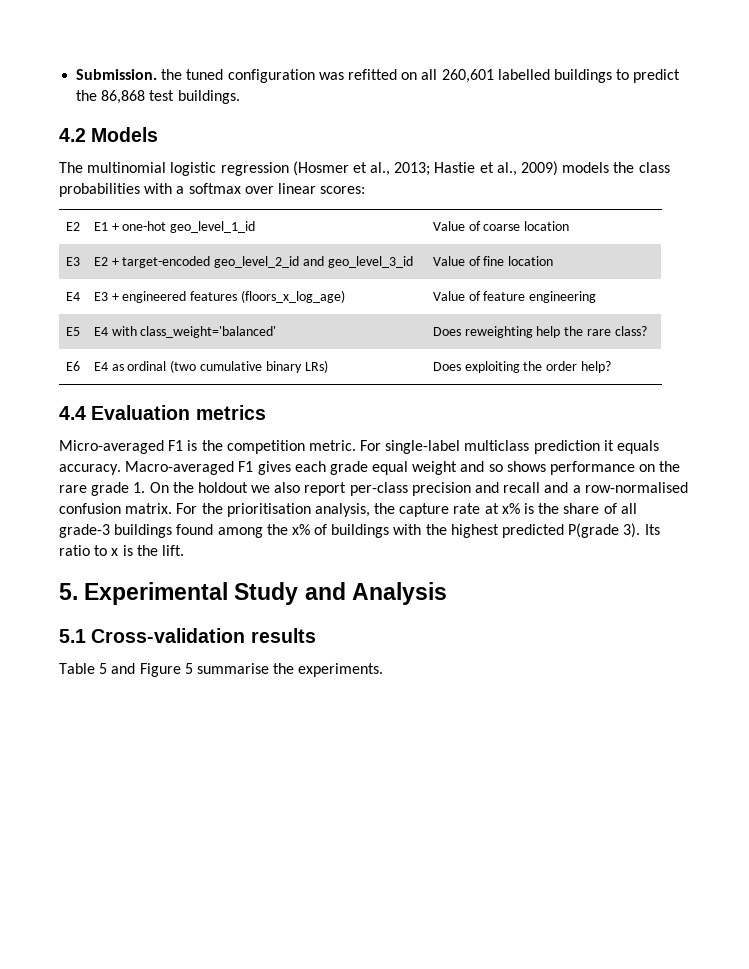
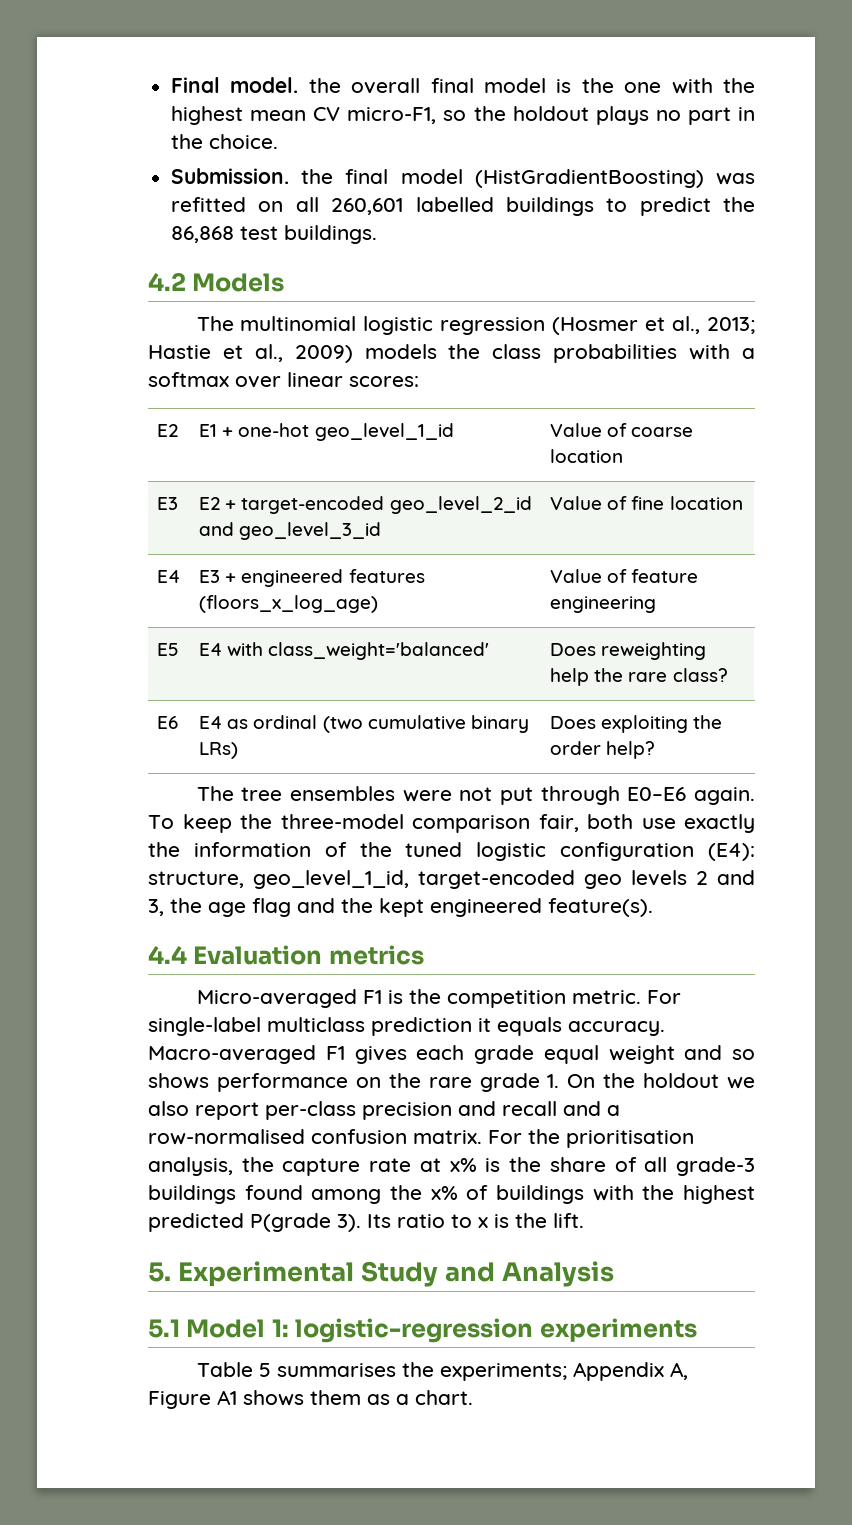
[76,69,315,83] Submission. the tuned configuration -> [171,77,755,94] [171,106,755,125] [171,134,279,149] [171,168,704,188] Final model. the overall final model is the one with the highest mean CV micro-F1, so the holdout plays no part in the choice. // Submission. the final model (HistGradientBoosting)
(611, 367) none -> [196,786,755,805] [148,814,755,833] [148,842,755,861] [148,870,755,889] [148,898,653,917] // The tree ensembles were not put through E0–E6 again. To keep the three-model comparison fair, both use exactly the information of the tuned logistic configuration (E4): structure, geo_level_1_id, target-encoded geo levels 2 and 3, the age flag and the kept engineered feature(s).
[91,628,316,643] [59,663,384,677] Cross-validation results // Table 5 and Figure 5 summarise the experiments. -> [186,1318,697,1343] [196,1362,688,1381] [148,1390,473,1409] Model 1: logistic-regression experiments // Table 5 summarises the experiments; Appendix A, Figure A1 shows them as a chart.

